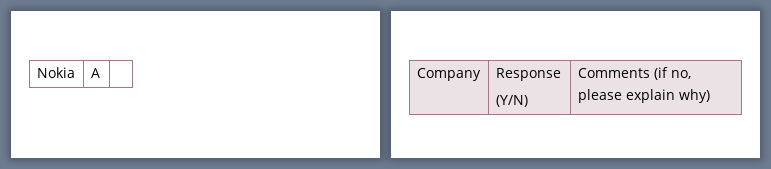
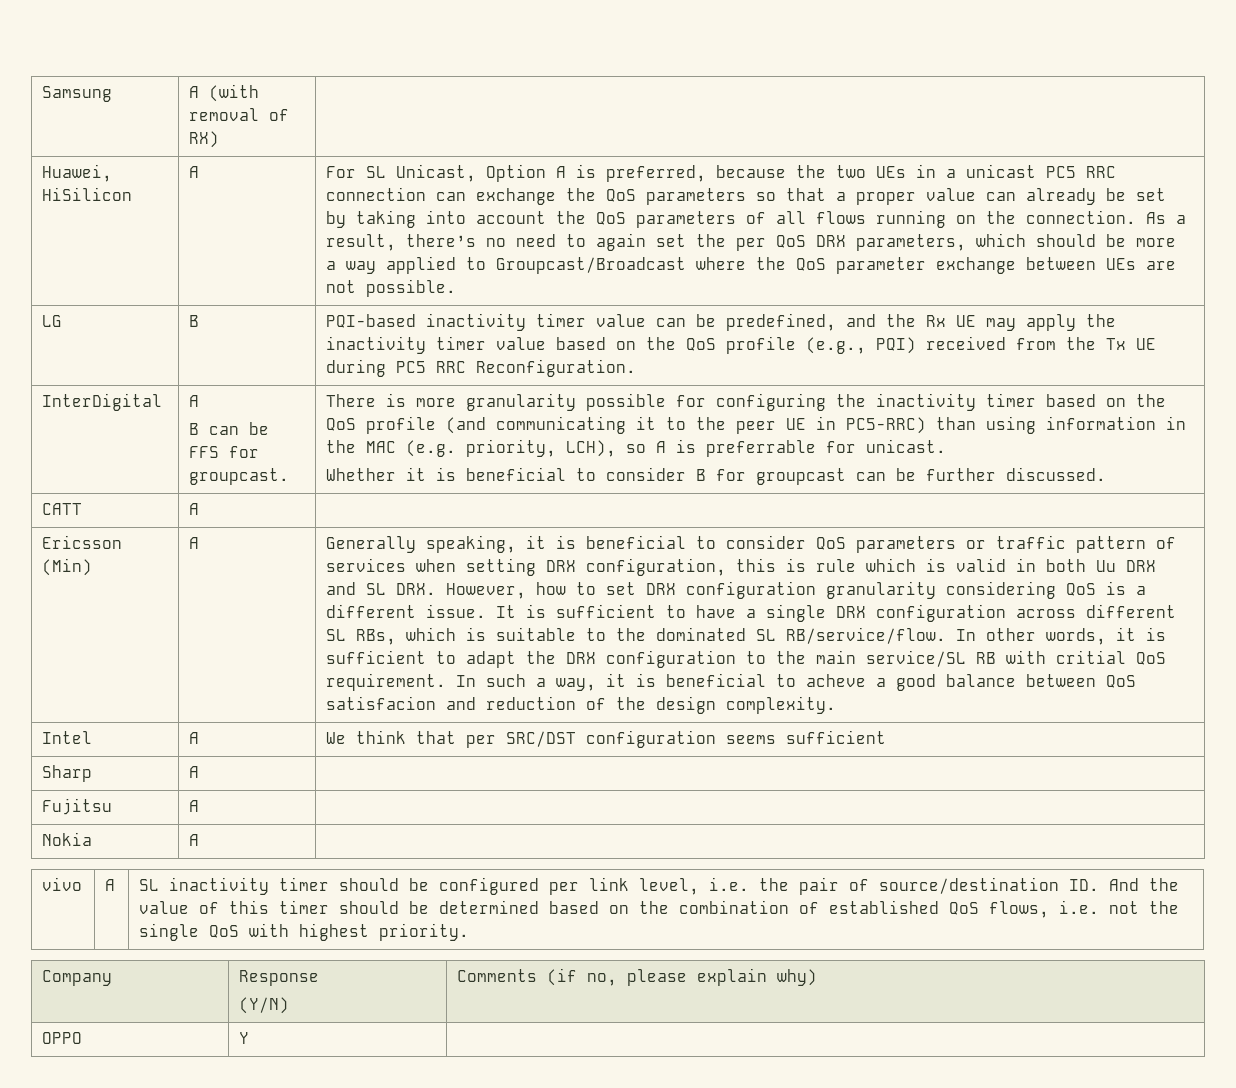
[36,67,75,78] [90,68,100,78] Nokia | A | -> [42,86,113,102] [189,84,260,102] [189,108,290,121] [189,131,220,148] [42,164,113,182] [42,187,133,201] [189,166,200,178] [326,164,1117,182] [326,187,1167,205] [326,210,1187,228] [326,233,1177,251] [326,256,1177,274] [326,279,457,297] [42,315,63,327] [189,315,200,327] [326,313,1117,331] [326,336,1157,354] [326,359,637,377] [42,393,163,411] [189,395,200,407] [189,422,270,435] [189,446,260,458] [189,468,290,485] [326,393,1167,411] [326,416,1187,434] [326,439,947,457] [326,467,1107,485] [42,503,83,515] [189,503,200,515] [42,535,123,549] [42,558,93,576] [189,537,200,549] [326,535,1177,553] [326,558,1157,576] [326,581,1147,599] [326,604,1177,622] [326,627,1167,645] [326,650,1167,668] [326,673,1137,691] [326,696,837,714] [42,731,93,744] [189,732,200,744] [326,730,887,748] [42,765,93,782] [189,766,200,778] [42,798,113,815] [189,800,200,812] [42,832,93,846] [189,834,200,846] [42,877,83,891] [105,879,116,891] [139,877,1180,895] [139,900,1180,918] [139,923,470,941] Samsung | A (with removal of RX) | // Huawei, HiSilicon | A | For SL Unicast, Option A is preferred, because the two UEs in a unicast PC5 RRC connection can exchange the QoS parameters so that a proper value can already be set by taking into account the QoS parameters of all flows running on the connection. As a result, there’s no need to again set the per QoS DRX parameters, which should be more a way applied to Groupcast/Broadcast where the QoS parameter exchange between UEs are not possible. // LG | B | PQI-based inactivity timer value can be predefined, and the Rx UE may apply the inactivity timer value based on the QoS profile (e.g., PQI) received from the Tx UE during PC5 RRC Reconfiguration. // InterDigital | A // B can be FFS for groupcast. | There is more granularity possible for configuring the inactivity timer based on the QoS profile (and communicating it to the peer UE in PC5-RRC) than using information in the MAC (e.g. priority, LCH), so A is preferrable for unicast. // Whether it is beneficial to consider B for groupcast can be further discussed. // CATT | A | // Ericsson (Min) | A | Generally speaking, it is beneficial to consider QoS parameters or traffic pattern of services when setting DRX configuration, this is rule which is valid in both Uu DRX and SL DRX. However, how to set DRX configuration granularity considering QoS is a different issue. It is sufficient to have a single DRX configuration across different SL RBs, which is suitable to the dominated SL RB/service/flow. In other words, it is sufficient to adapt the DRX configuration to the main service/SL RB with critial QoS requirement. In such a way, it is beneficial to acheve a good balance between QoS satisfacion and reduction of the design complexity. // Intel | A | We think that per SRC/DST configuration seems sufficient // Sharp | A | // Fujitsu | A | // Nokia | A | // vivo | A | SL inactivity timer should be configured per link level, i.e. the pair of source/destination ID. And the value of this timer should be determined based on the combination of established QoS flows, i.e. not the single QoS with highest priority.
(710, 96) none -> [42,1032,83,1044] [239,1032,250,1044] // OPPO | Y |

